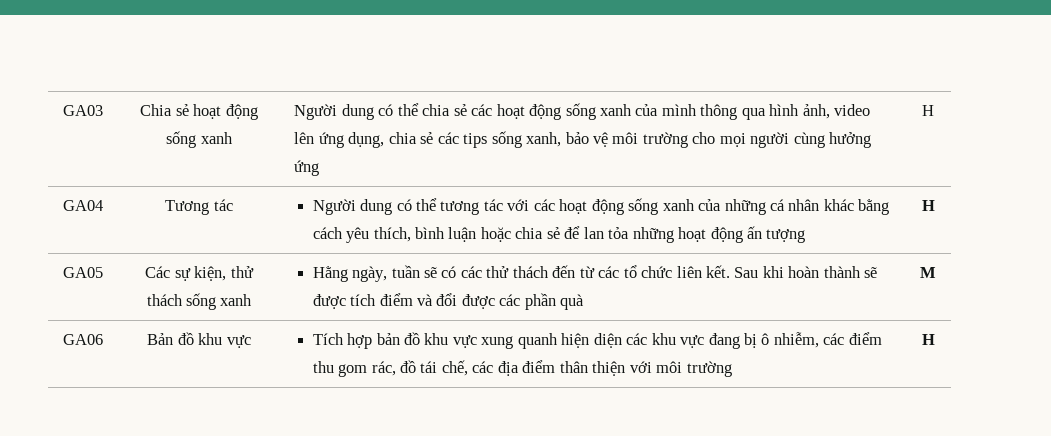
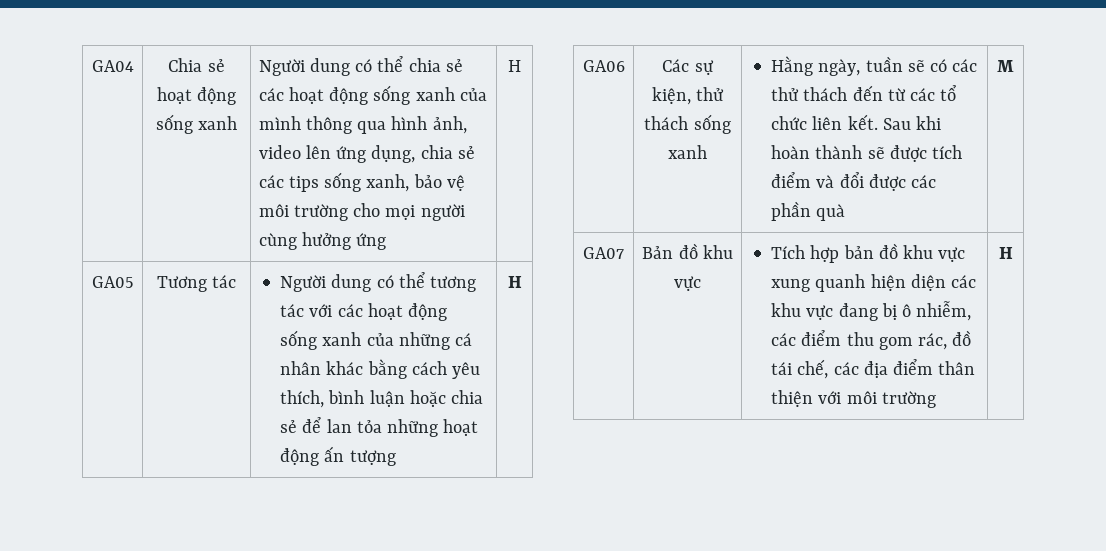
[63,105,103,116] GA03 -> [91,60,134,72] GA04
[63,200,103,211] GA04 -> [91,276,134,288] GA05
[63,267,103,278] GA05 -> [582,60,625,72] GA06
[63,334,103,345] GA06 -> [583,247,624,259] GA07

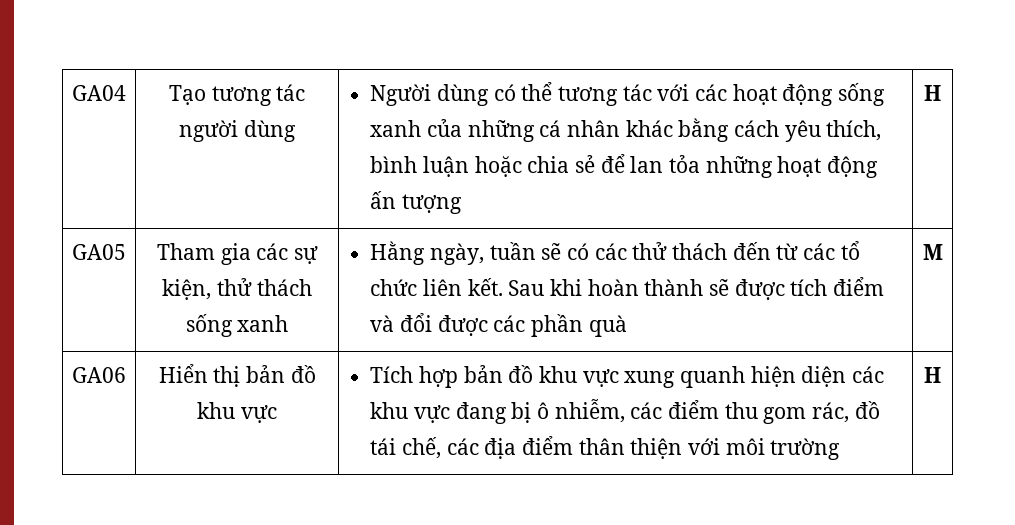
[168,58,225,72] [156,87,237,105] [155,114,238,134] [258,56,463,76] [258,85,487,105] [258,116,467,134] [258,145,475,163] [258,172,465,192] [258,203,465,221] [258,232,387,250] [508,60,521,72] [91,276,134,288] [156,275,237,292] [280,274,372,292] Chia sẻ hoạt động sống xanh | Người dung có thể chia sẻ các hoạt động sống xanh của mình thông qua hình ảnh, video lên ứng dụng, chia sẻ các tips sống xanh, bảo vệ môi trường cho mọi người cùng hưởng ứng | H // GA05 | Tương tác | Người dung -> [168,84,306,106] [179,120,296,142] [370,84,490,106] Tạo tương tác người dùng | Người dùng
[582,60,625,72] [662,59,690,72] GA06 | Các -> [72,244,126,260] [156,243,289,265] GA05 | Tham gia các
[583,247,624,259] [642,246,674,259] GA07 | Bản -> [72,367,126,383] [158,364,285,387] GA06 | Hiển thị bản

